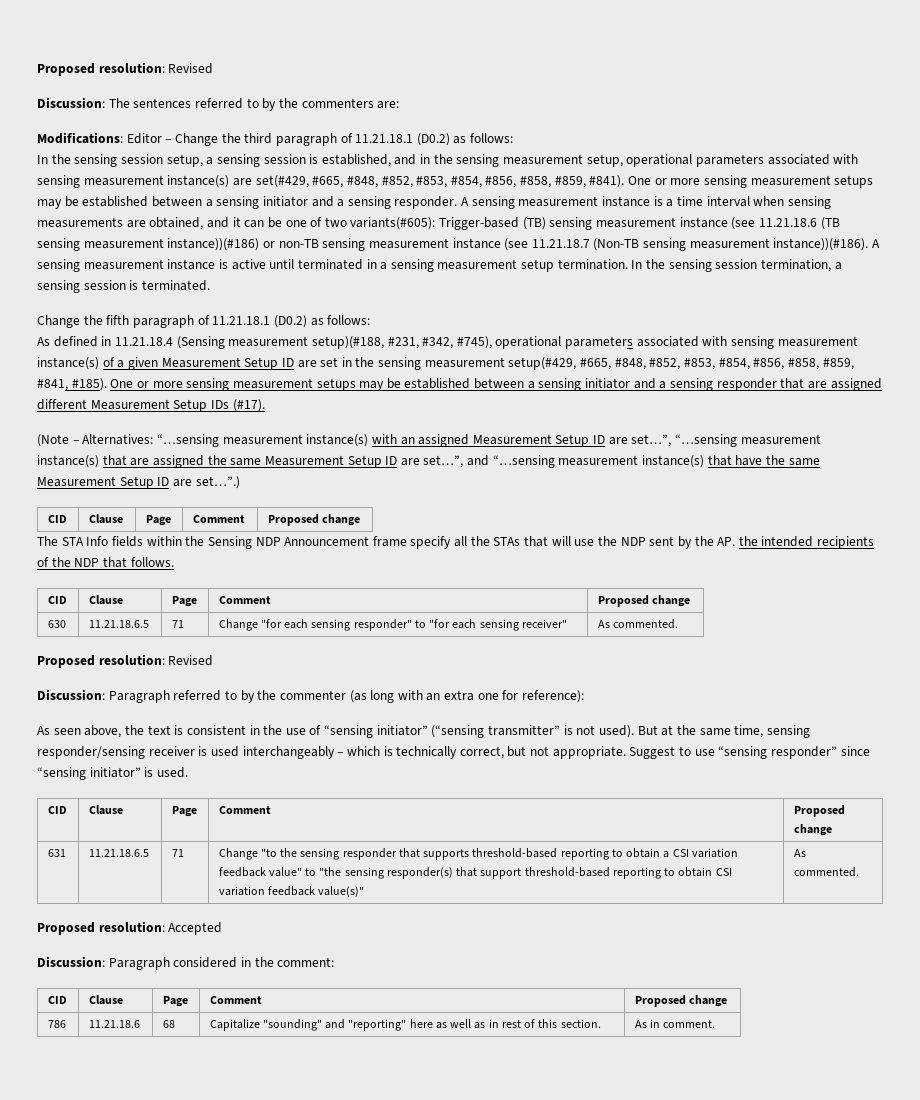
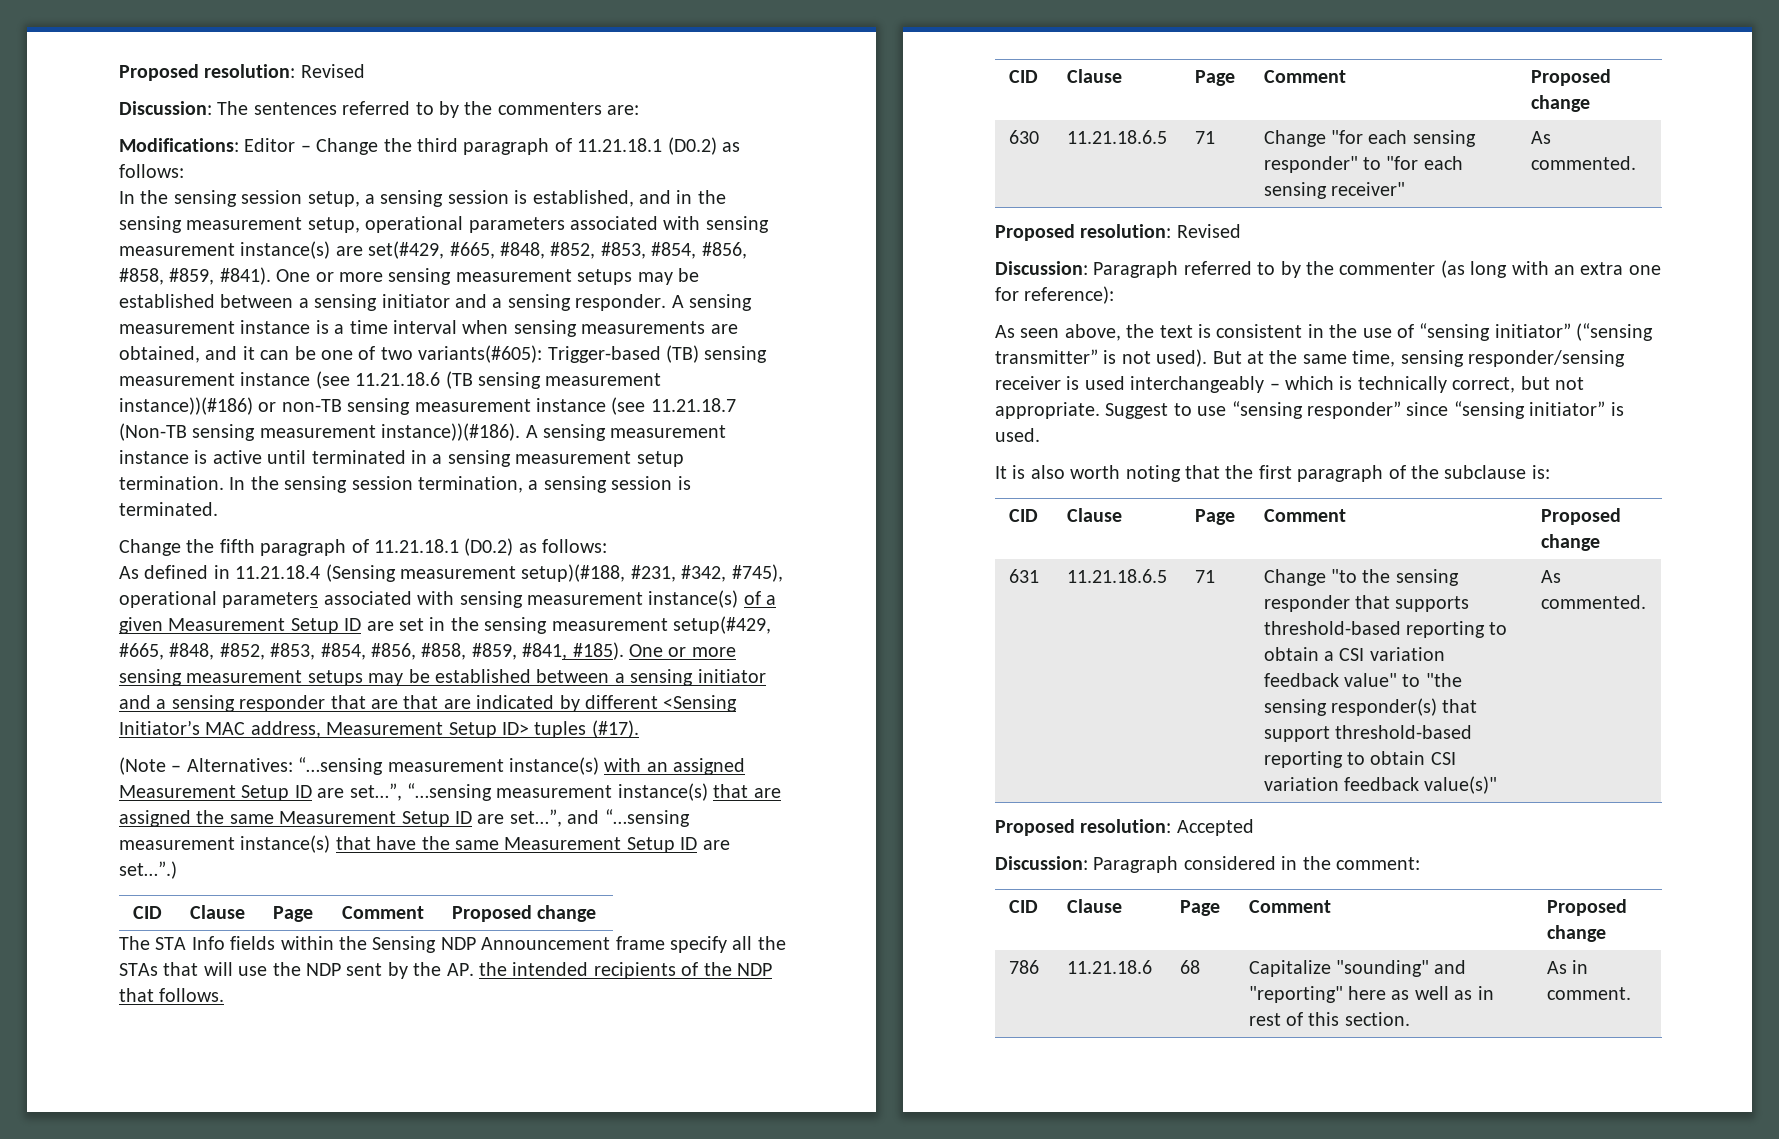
[830,378,882,391] [37,399,229,412] assigned different Measurement Setup IDs -> [403,695,738,712] [119,720,587,738] that are indicated by different <Sensing Initiator’s MAC address, Measurement Setup ID> tuples
(188, 772) none -> [995,465,1550,482] // It is also worth noting that the first paragraph of the subclause is:

